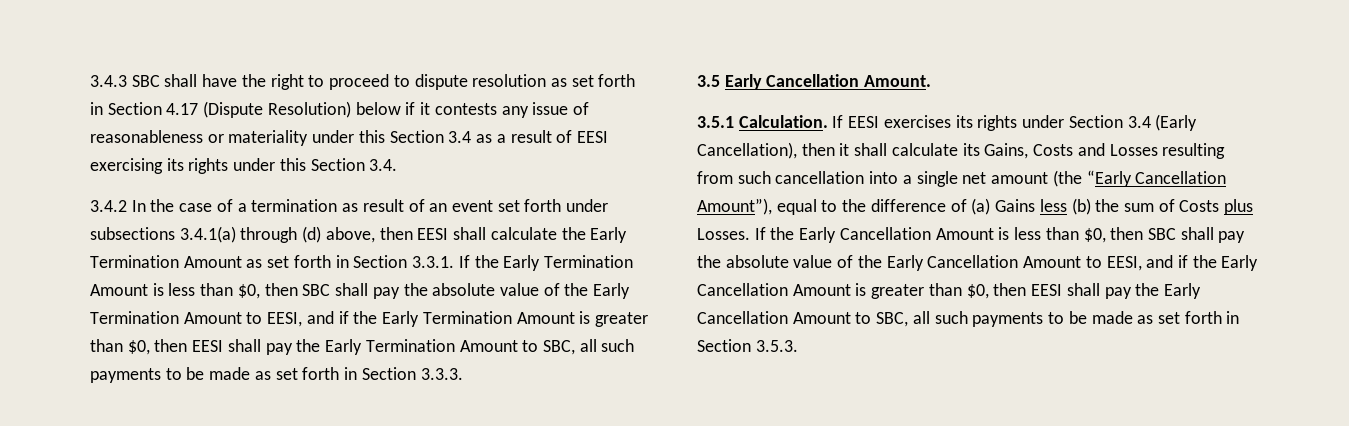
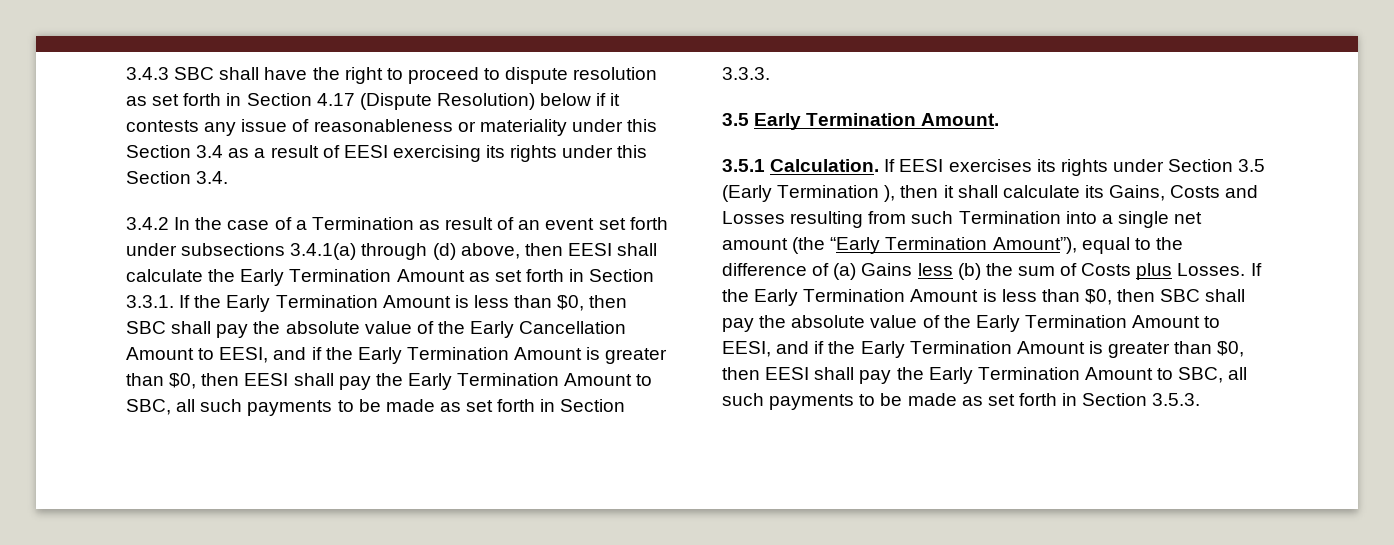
[251,199,338,212] termination -> [311,217,414,230] Termination
(631, 291) none -> [519,321,627,334] [126,347,668,364] [126,373,653,390] [126,399,626,416] [722,67,770,80] [722,113,1000,130] [722,159,1266,176] [722,185,1259,202] [722,211,1203,228] [722,237,1183,254] [722,263,1262,280] [722,289,1246,306] [722,315,1020,332] Cancellation Amount to EESI, and if the Early Termination Amount is greater than $0, then EESI shall pay the Early Termination Amount to SBC, all such payments to be made as set forth in Section 3.3.3. // 3.5 Early Termination Amount. // 3.5.1 Calculation. If EESI exercises its rights under Section 3.5 (Early Termination ), then it shall calculate its Gains, Costs and Losses resulting from such Termination into a single net amount (the “Early Termination Amount”), equal to the difference of (a) Gains less (b) the sum of Costs plus Losses. If the Early Termination Amount is less than $0, then SBC shall pay the absolute value of the Early
[420,368,463,380] [697,74,932,90] [697,114,1198,131] [697,142,1226,159] [697,170,1227,187] [697,198,1254,215] [697,227,1246,243] [697,255,1259,271] [697,283,1201,299] [697,311,1240,327] [697,339,751,352] 3.3.3. // 3.5 Early Cancellation Amount. // 3.5.1 Calculation. If EESI exercises its rights under Section 3.4 (Early Cancellation), then it shall calculate its Gains, Costs and Losses resulting from such cancellation into a single net amount (the “Early Cancellation Amount”), equal to the difference of (a) Gains less (b) the sum of Costs plus Losses. If the Early Cancellation Amount is less than $0, then SBC shall pay the absolute value of the Early Cancellation Amount to EESI, and if the Early Cancellation Amount is greater than $0, then EESI shall pay the Early Cancellation Amount to SBC, all such payments to be made as set forth in Section -> (1148, 399) none

